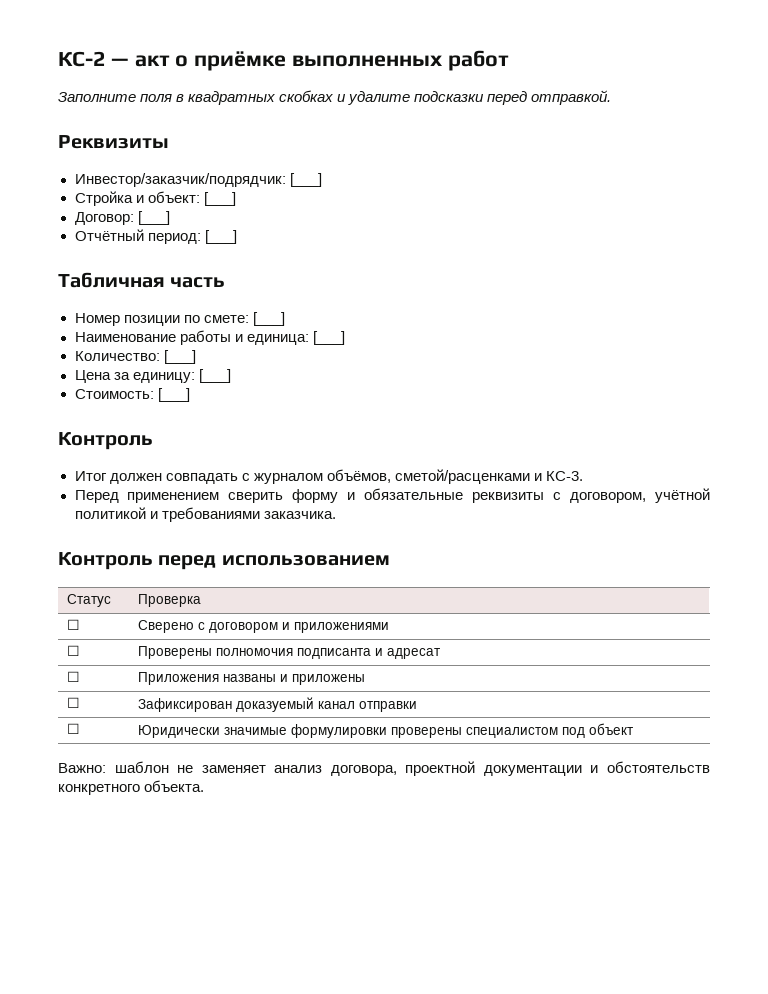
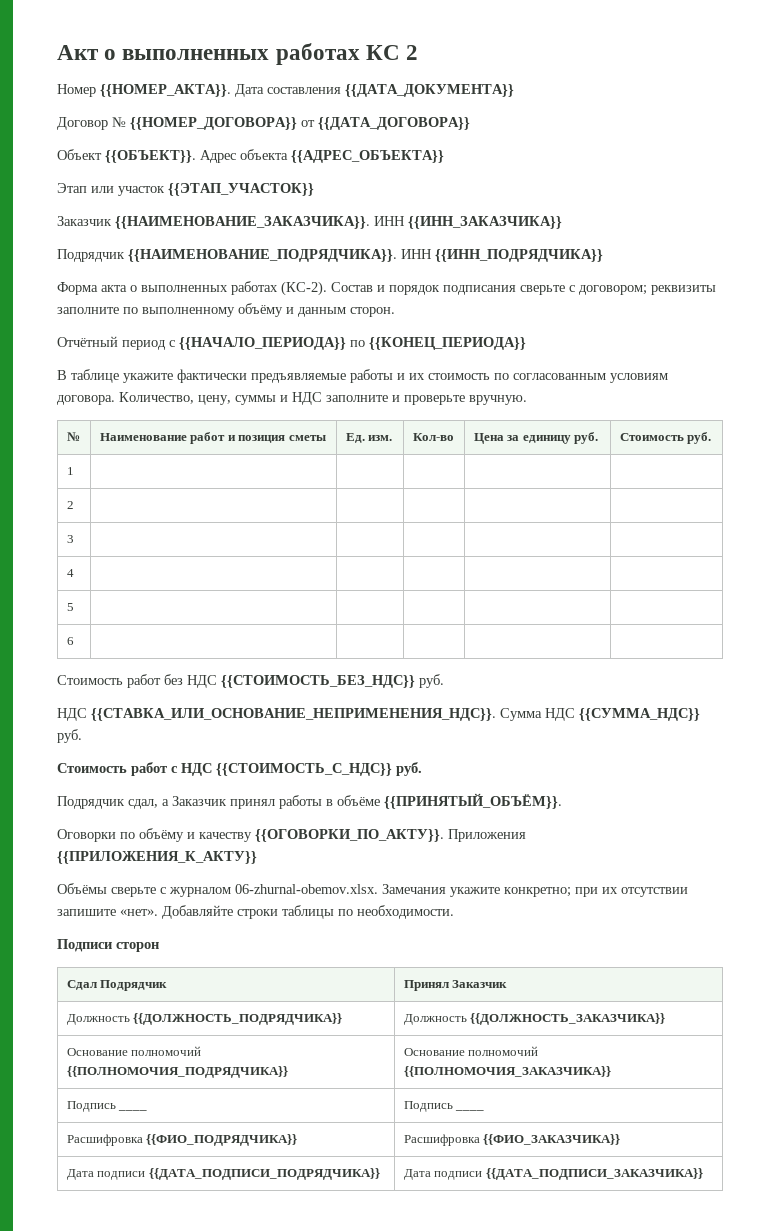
[58,50,509,71] [58,90,612,105] [58,135,169,149] [74,173,322,187] [74,191,236,206] [74,211,170,225] [74,229,237,244] [58,272,226,288] [74,312,285,326] [74,330,345,345] [74,350,196,364] [74,369,231,383] [74,388,190,402] [58,432,153,450] [74,469,583,484] [74,488,711,503] [74,507,336,522] [58,552,390,570] [67,594,112,607] [138,594,202,607] [67,619,81,630] [138,620,390,633] [67,645,81,656] [138,646,441,659] [67,671,81,682] [138,672,366,685] [67,697,81,708] [138,697,418,712] [67,723,81,734] [138,723,634,738] [58,761,710,776] [58,780,205,795] КС-2 — акт о приёмке выполненных работ // Заполните поля в квадратных скобках и удалите подсказки перед отправкой. // Реквизиты // Инвестор/заказчик/подрядчик: [___] // Стройка и объект: [___] // Договор: [___] // Отчётный период: [___] // Табличная часть // Номер позиции по смете: [___] // Наименование работы и единица: [___] // Количество: [___] // Цена за единицу: [___] // Стоимость: [___] // Контроль // Итог должен совпадать с журналом объёмов, сметой/расценками и КС-3. // Перед применением сверить форму и обязательные реквизиты с договором, учётной политикой и требованиями заказчика. // Контроль перед использованием // Статус | Проверка // ☐ | Сверено с договором и приложениями // ☐ | Проверены полномочия подписанта и адресат // ☐ | Приложения названы и приложены // ☐ | Зафиксирован доказуемый канал отправки // ☐ | Юридически значимые формулировки проверены специалистом под объект // Важно: шаблон не заменяет анализ договора, проектной документации и обстоятельств конкретного объекта. -> [57,43,419,65] [57,84,514,97] [57,117,470,130] [57,149,444,163] [57,183,314,196] [57,216,562,229] [57,249,603,262] [57,281,716,296] [57,303,395,317] [57,336,526,350] [57,369,668,383] [57,392,527,405] [66,432,80,441] [99,432,326,444] [345,433,393,443] [412,433,454,441] [473,432,599,444] [619,432,712,444] [66,467,74,475] [66,501,74,509] [66,535,74,543] [66,569,74,577] [66,603,74,611] [66,637,74,645] [57,674,444,688] [57,708,700,721] [57,729,82,743] [57,762,422,776] [57,793,562,809] [57,828,526,842] [57,851,257,864] [57,883,688,897] [57,905,454,919] [57,939,159,952] [66,980,168,991] [403,980,508,991] [66,1013,343,1025] [403,1013,666,1025] [66,1046,202,1056] [66,1066,288,1078] [403,1046,539,1056] [403,1066,611,1077] [66,1101,148,1112] [403,1101,485,1112] [66,1134,298,1146] [403,1134,621,1146] [66,1168,380,1180] [403,1168,703,1180] Акт о выполненных работах КС 2 // Номер {{НОМЕР_АКТА}}. Дата составления {{ДАТА_ДОКУМЕНТА}} // Договор № {{НОМЕР_ДОГОВОРА}} от {{ДАТА_ДОГОВОРА}} // Объект {{ОБЪЕКТ}}. Адрес объекта {{АДРЕС_ОБЪЕКТА}} // Этап или участок {{ЭТАП_УЧАСТОК}} // Заказчик {{НАИМЕНОВАНИЕ_ЗАКАЗЧИКА}}. ИНН {{ИНН_ЗАКАЗЧИКА}} // Подрядчик {{НАИМЕНОВАНИЕ_ПОДРЯДЧИКА}}. ИНН {{ИНН_ПОДРЯДЧИКА}} // Форма акта о выполненных работах (КС-2). Состав и порядок подписания сверьте с договором; реквизиты заполните по выполненному объёму и данным сторон. // Отчётный период с {{НАЧАЛО_ПЕРИОДА}} по {{КОНЕЦ_ПЕРИОДА}} // В таблице укажите фактически предъявляемые работы и их стоимость по согласованным условиям договора. Количество, цену, суммы и НДС заполните и проверьте вручную. // № | Наименование работ и позиция сметы | Ед. изм. | Кол-во | Цена за единицу руб. | Стоимость руб. // 1 | | | | | // 2 | | | | | // 3 | | | | | // 4 | | | | | // 5 | | | | | // 6 | | | | | // Стоимость работ без НДС {{СТОИМОСТЬ_БЕЗ_НДС}} руб. // НДС {{СТАВКА_ИЛИ_ОСНОВАНИЕ_НЕПРИМЕНЕНИЯ_НДС}}. Сумма НДС {{СУММА_НДС}} руб. // Стоимость работ с НДС {{СТОИМОСТЬ_С_НДС}} руб. // Подрядчик сдал, а Заказчик принял работы в объёме {{ПРИНЯТЫЙ_ОБЪЁМ}}. // Оговорки по объёму и качеству {{ОГОВОРКИ_ПО_АКТУ}}. Приложения {{ПРИЛОЖЕНИЯ_К_АКТУ}} // Объёмы сверьте с журналом 06-zhurnal-obemov.xlsx. Замечания укажите конкретно; при их отсутствии запишите «нет». Добавляйте строки таблицы по необходимости. // Подписи сторон // Сдал Подрядчик | Принял Заказчик // Должность {{ДОЛЖНОСТЬ_ПОДРЯДЧИКА}} | Должность {{ДОЛЖНОСТЬ_ЗАКАЗЧИКА}} // Основание полномочий {{ПОЛНОМОЧИЯ_ПОДРЯДЧИКА}} | Основание полномочий {{ПОЛНОМОЧИЯ_ЗАКАЗЧИКА}} // Подпись ____ | Подпись ____ // Расшифровка {{ФИО_ПОДРЯДЧИКА}} | Расшифровка {{ФИО_ЗАКАЗЧИКА}} // Дата подписи {{ДАТА_ПОДПИСИ_ПОДРЯДЧИКА}} | Дата подписи {{ДАТА_ПОДПИСИ_ЗАКАЗЧИКА}}

